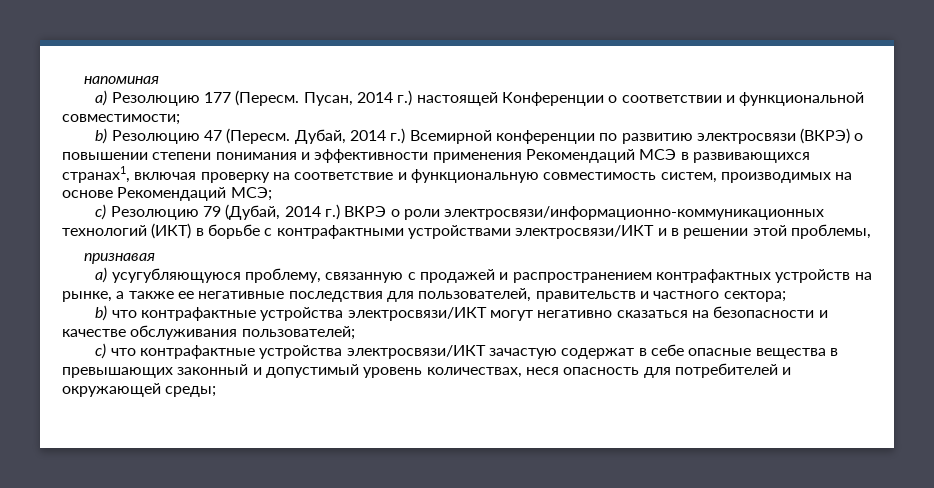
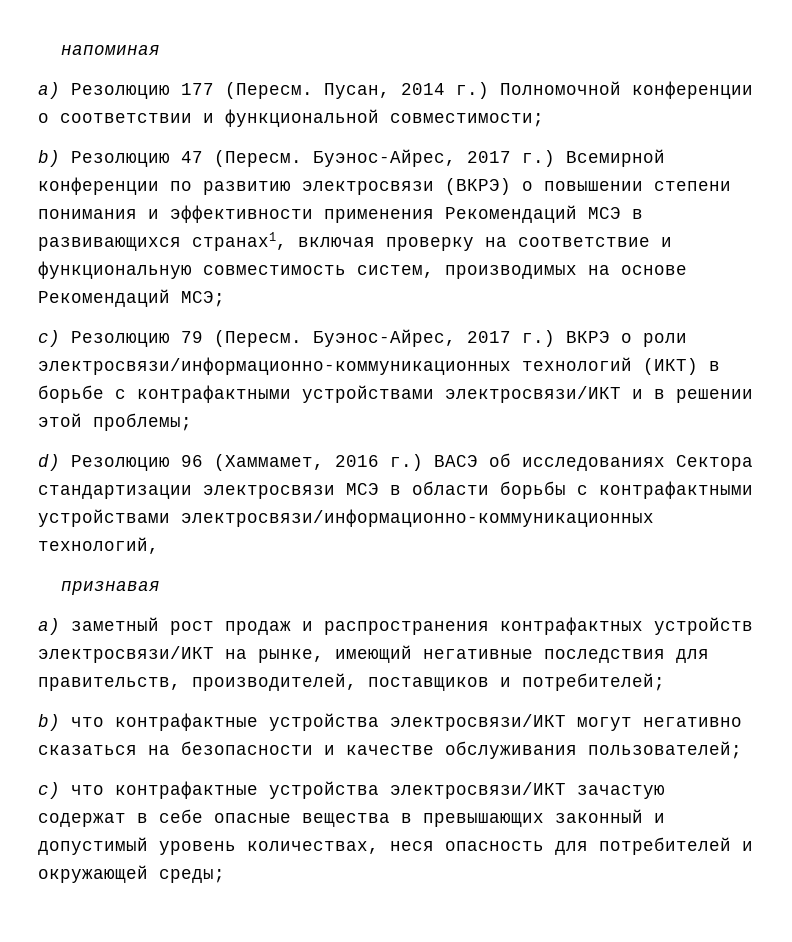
[416,92,604,106] настоящей Конференции -> [500,81,753,99] Полномочной конференции
[294,129,386,144] Дубай, 2014 -> [313,149,511,167] Буэнос-Айрес, 2017
[225,204,321,220] (Дубай, 2014 -> [214,329,511,347] (Пересм. Буэнос-Айрес, 2017
[790,224,871,239] [84,253,156,264] [95,267,652,283] проблемы, // признавая // a) усугубляющуюся проблему, связанную с продажей и распространением -> [93,413,192,431] [38,453,753,471] [38,481,753,499] [38,509,654,527] [38,537,159,554] [61,581,161,595] [38,617,489,635] проблемы; // d) Резолюцию 96 (Хаммамет, 2016 г.) ВАСЭ об исследованиях Сектора стандартизации электросвязи МСЭ в области борьбы с контрафактными устройствами электросвязи/информационно-коммуникационных технологий, // признавая // a) заметный рост продаж и распространения
(851, 276) none -> [38,646,214,663] электросвязи/ИКТ
[116,288,786,302] а также ее негативные последствия для пользователей, правительств и частного сектора; -> [335,645,709,663] [38,673,665,691] имеющий негативные последствия для правительств, производителей, поставщиков и потребителей;

